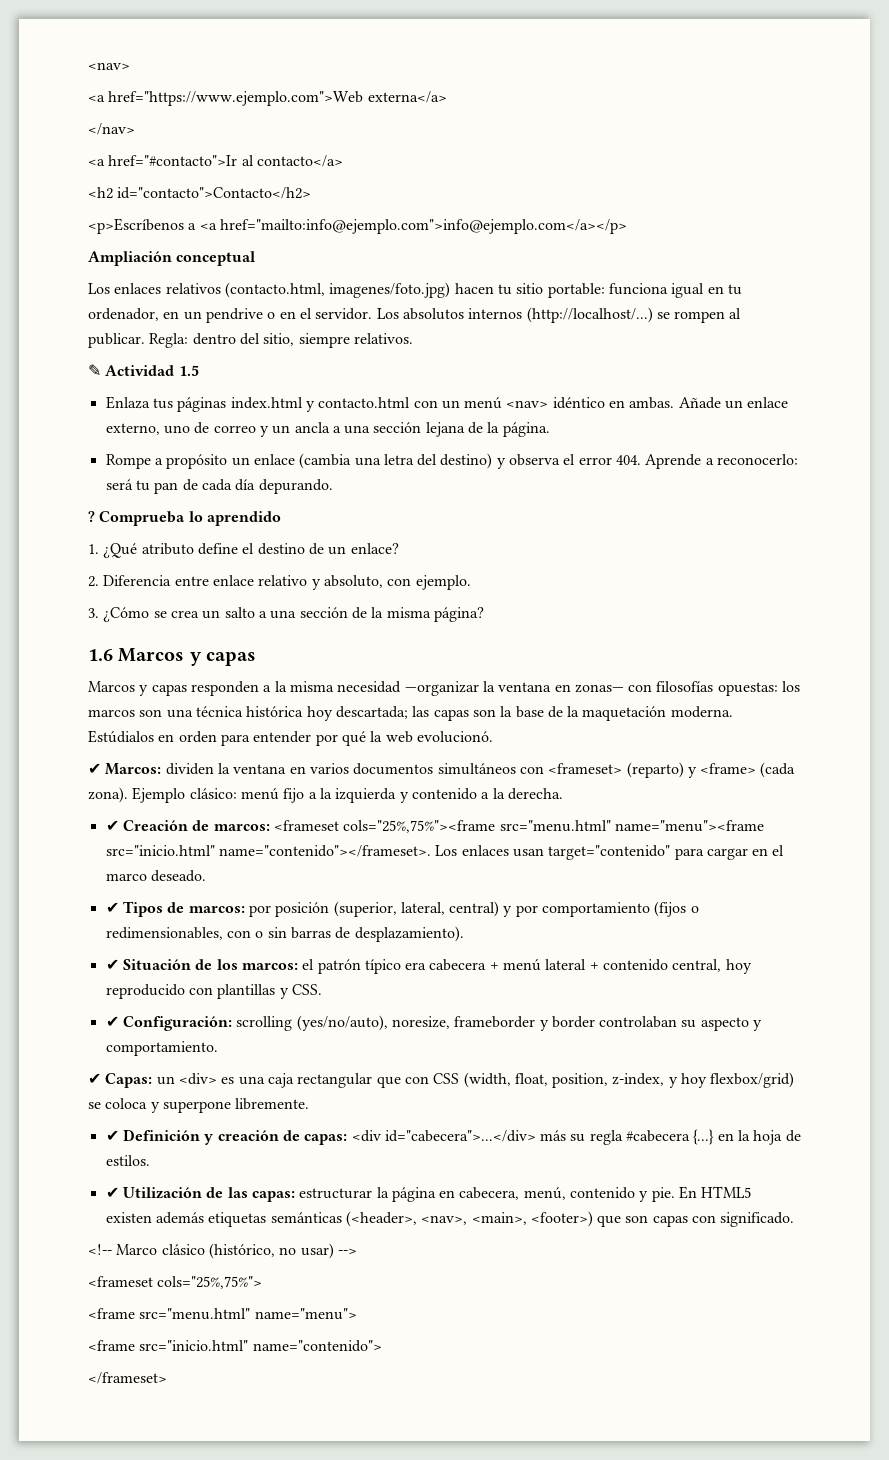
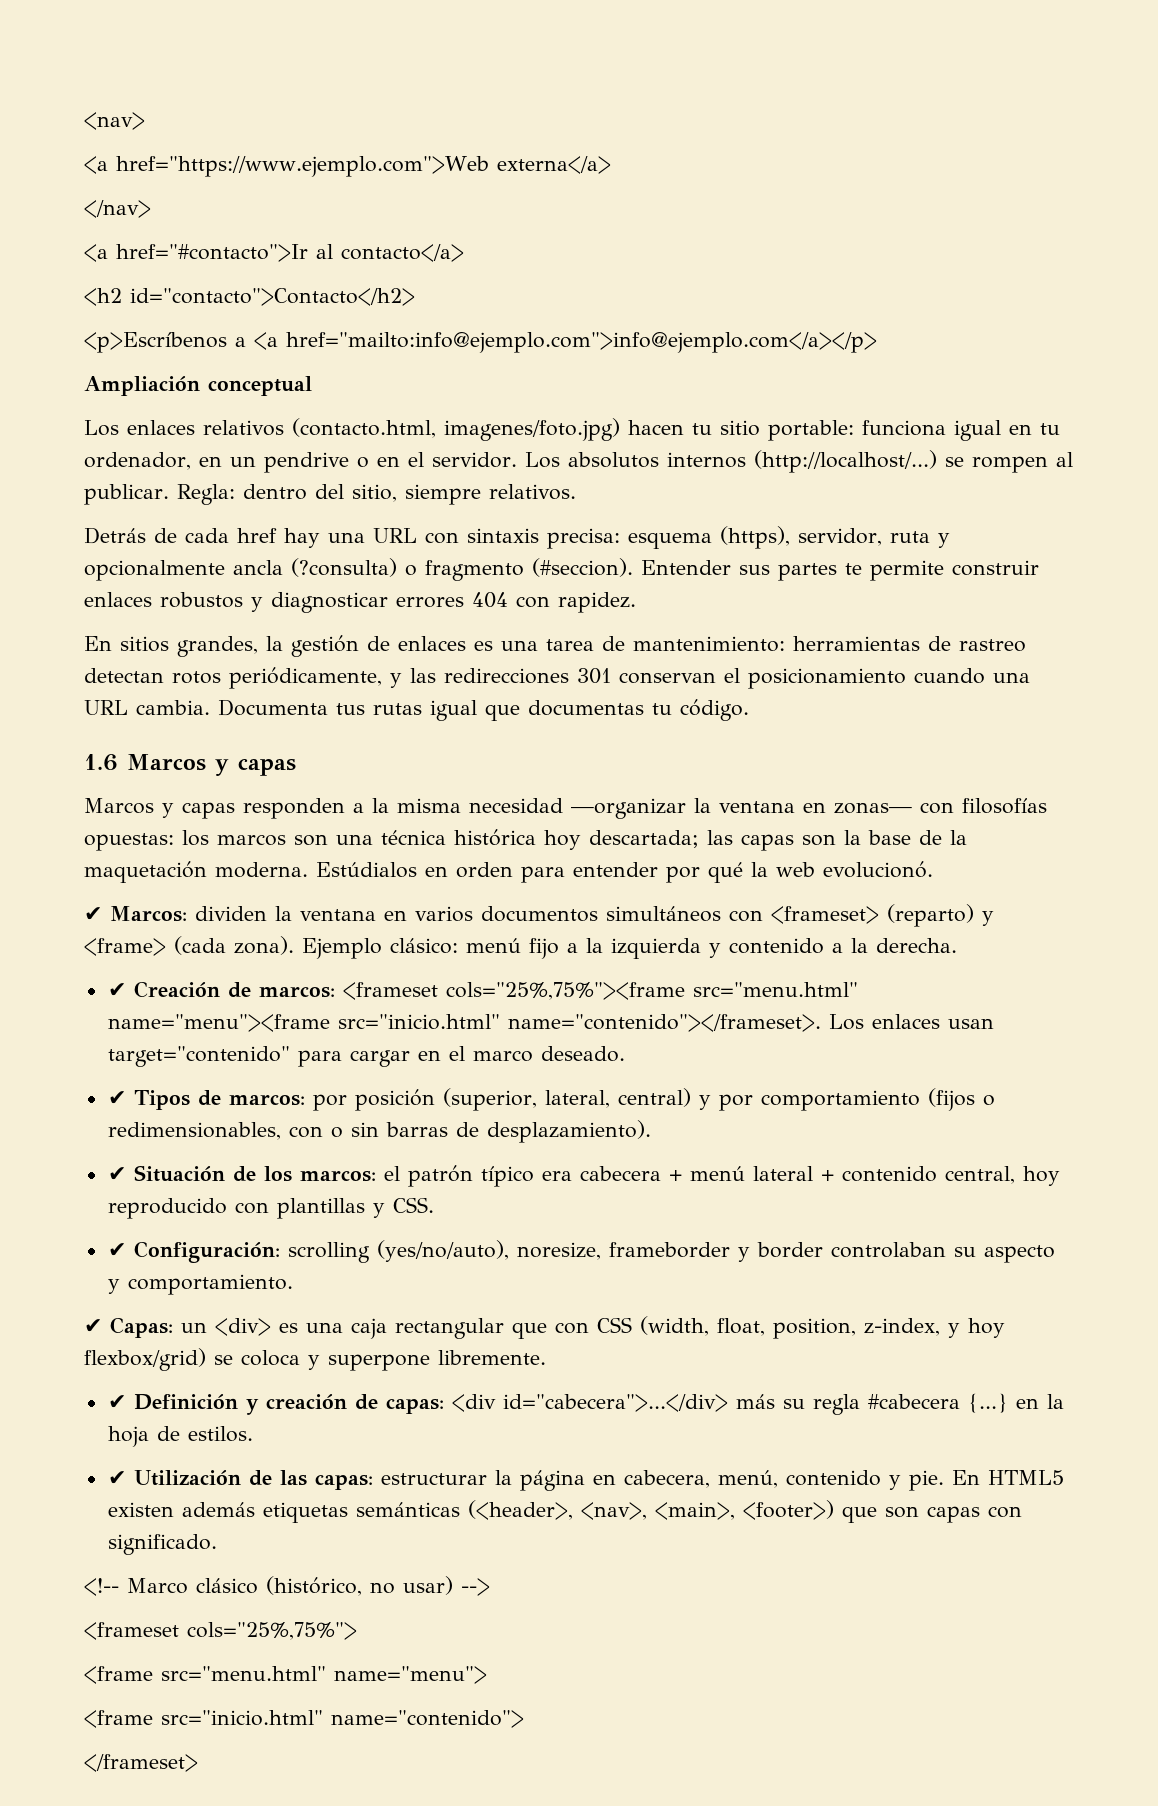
[88,364,199,376] [105,396,789,412] [105,422,550,437] [105,453,799,469] [105,479,333,494] [88,511,281,526] [88,543,399,558] [88,575,471,590] [88,607,484,622] ✎ Actividad 1.5 // Enlaza tus páginas index.html y contacto.html con un menú <nav> idéntico en ambas. Añade un enlace externo, uno de correo y un ancla a una sección lejana de la página. // Rompe a propósito un enlace (cambia una letra del destino) y observa el error 404. Aprende a reconocerlo: será tu pan de cada día depurando. // ? Comprueba lo aprendido // 1. ¿Qué atributo define el destino de un enlace? // 2. Diferencia entre enlace relativo y absoluto, con ejemplo. // 3. ¿Cómo se crea un salto a una sección de la misma página? -> [84,526,950,549] [84,558,1039,581] [84,592,636,613] [84,635,1026,657] [84,667,1030,689] [84,699,749,721] Detrás de cada href hay una URL con sintaxis precisa: esquema (https), servidor, ruta y opcionalmente ancla (?consulta) o fragmento (#seccion). Entender sus partes te permite construir enlaces robustos y diagnosticar errores 404 con rapidez. // En sitios grandes, la gestión de enlaces es una tarea de mantenimiento: herramientas de rastreo detectan rotos periódicamente, y las redirecciones 301 conservan el posicionamiento cuando una URL cambia. Documenta tus rutas igual que documentas tu código.

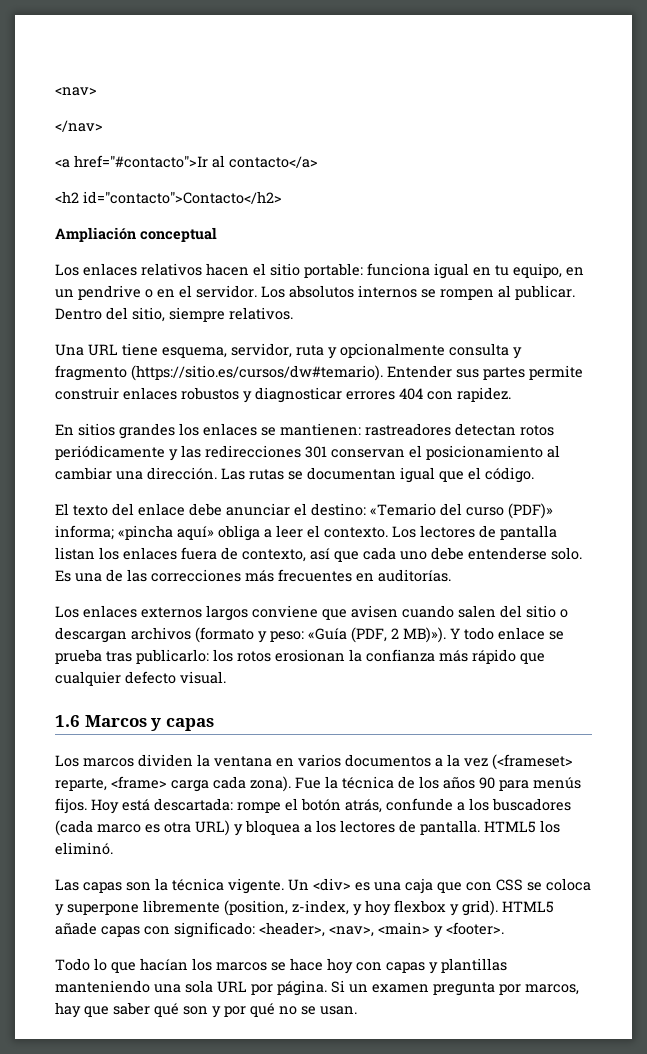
[84,156,611,177] // <a href="https://www.ejemplo.com">Web externa</a> -> (97, 91) none
[84,332,877,353] // <p>Escríbenos a <a href="mailto:info@ejemplo.com">info@ejemplo.com</a></p> -> (282, 197) none
[292,418,712,441] (contacto.html, imagenes/foto.jpg) hacen tu -> [206,263,266,276] hacen el
[84,452,191,470] ordenador, -> [513,263,562,278] equipo,
[753,450,937,473] (http://localhost/...) -> (417, 291) none
[176,484,307,505] Regla: dentro -> [55,308,102,320] Dentro
[84,526,950,549] [84,558,633,581] Detrás de cada href hay una URL con sintaxis precisa: esquema (https), servidor, ruta y opcionalmente ancla (?consulta) o fragmento (#seccion). -> [55,343,522,359] [55,365,383,381] Una URL tiene esquema, servidor, ruta y opcionalmente consulta y fragmento (https://sitio.es/cursos/dw#temario).
[845,563,862,575] te -> (525, 373) none
[177,635,1026,657] grandes, la gestión de enlaces es una tarea de mantenimiento: herramientas de rastreo -> [119,423,451,439] grandes los enlaces se mantienen: rastreadores
[229,667,382,689] periódicamente, -> [55,445,165,460] periódicamente
[914,668,1030,684] [84,699,749,721] [84,754,296,776] [84,798,1047,819] [84,829,967,851] [84,861,933,883] [84,906,187,922] cuando una URL cambia. Documenta tus rutas igual que documentas tu código. // 1.6 Marcos y capas // Marcos y capas responden a la misma necesidad —organizar la ventana en zonas— con filosofías opuestas: los marcos son una técnica histórica hoy descartada; las capas son la base de la maquetación moderna. Estúdialos en orden para entender por qué la web evolucionó. // ✔ Marcos: -> [547,445,560,458] [55,467,534,483] [55,503,553,519] [55,525,557,541] [55,547,582,562] [55,569,451,582] [55,605,568,621] [55,627,564,643] [55,649,545,664] [55,671,226,686] [55,715,214,731] [55,755,134,767] al cambiar una dirección. Las rutas se documentan igual que el código. // El texto del enlace debe anunciar el destino: «Temario del curso (PDF)» informa; «pincha aquí» obliga a leer el contexto. Los lectores de pantalla listan los enlaces fuera de contexto, así que cada uno debe entenderse solo. Es una de las correcciones más frecuentes en auditorías. // Los enlaces externos largos conviene que avisen cuando salen del sitio o descargan archivos (formato y peso: «Guía (PDF, 2 MB)»). Y todo enlace se prueba tras publicarlo: los rotos erosionan la confianza más rápido que cualquier defecto visual. // 1.6 Marcos y capas // Los marcos
[606,904,994,927] [84,936,957,959] [107,981,858,1000] [107,1014,994,1032] [107,1046,625,1067] [107,1088,995,1111] [107,1120,651,1143] [107,1165,1060,1187] [107,1197,434,1219] [107,1240,1055,1263] [107,1274,293,1295] [84,1317,207,1338] simultáneos con <frameset> (reparto) y <frame> (cada zona). Ejemplo clásico: menú fijo a la izquierda y contenido a la derecha. // ✔ Creación de marcos: <frameset cols="25%,75%"><frame src="menu.html" name="menu"><frame src="inicio.html" name="contenido"></frameset>. Los enlaces usan target="contenido" para cargar en el marco deseado. // ✔ Tipos de marcos: por posición (superior, lateral, central) y por comportamiento (fijos o redimensionables, con o sin barras de desplazamiento). // ✔ Situación de los marcos: el patrón típico era cabecera + menú lateral + contenido central, hoy reproducido con plantillas y CSS. // ✔ Configuración: scrolling (yes/no/auto), noresize, frameborder y border controlaban su aspecto y comportamiento. // ✔ Capas: un -> [435,754,573,770] [55,776,581,792] [55,798,571,814] [55,820,560,836] [55,842,113,855] [55,878,309,894] a la vez (<frameset> reparte, <frame> carga cada zona). Fue la técnica de los años 90 para menús fijos. Hoy está descartada: rompe el botón atrás, confunde a los buscadores (cada marco es otra URL) y bloquea a los lectores de pantalla. HTML5 los eliminó. // Las capas son la técnica vigente. Un
[395,1318,504,1339] rectangular -> (433, 886) none
[640,1316,1005,1339] [84,1348,546,1371] [107,1393,1064,1415] [107,1426,253,1447] [107,1470,1064,1491] [107,1500,1022,1523] [107,1534,217,1555] [84,1576,490,1596] [84,1622,357,1640] [84,1666,487,1684] [84,1710,524,1728] [84,1754,198,1772] (width, float, position, z-index, y hoy flexbox/grid) se coloca y superpone libremente. // ✔ Definición y creación de capas: <div id="cabecera">...</div> más su regla #cabecera {...} en la hoja de estilos. // ✔ Utilización de las capas: estructurar la página en cabecera, menú, contenido y pie. En HTML5 existen además etiquetas semánticas (<header>, <nav>, <main>, <footer>) que son capas con significado. // <!-- Marco clásico (histórico, no usar) --> // <frameset cols="25%,75%"> // <frame src="menu.html" name="menu"> // <frame src="inicio.html" name="contenido"> // </frameset> -> [527,878,591,891] [55,900,554,916] [55,922,504,938] [55,958,507,974] [55,980,579,996] [55,1002,357,1018] se coloca y superpone libremente (position, z-index, y hoy flexbox y grid). HTML5 añade capas con significado: <header>, <nav>, <main> y <footer>. // Todo lo que hacían los marcos se hace hoy con capas y plantillas manteniendo una sola URL por página. Si un examen pregunta por marcos, hay que saber qué son y por qué no se usan.

